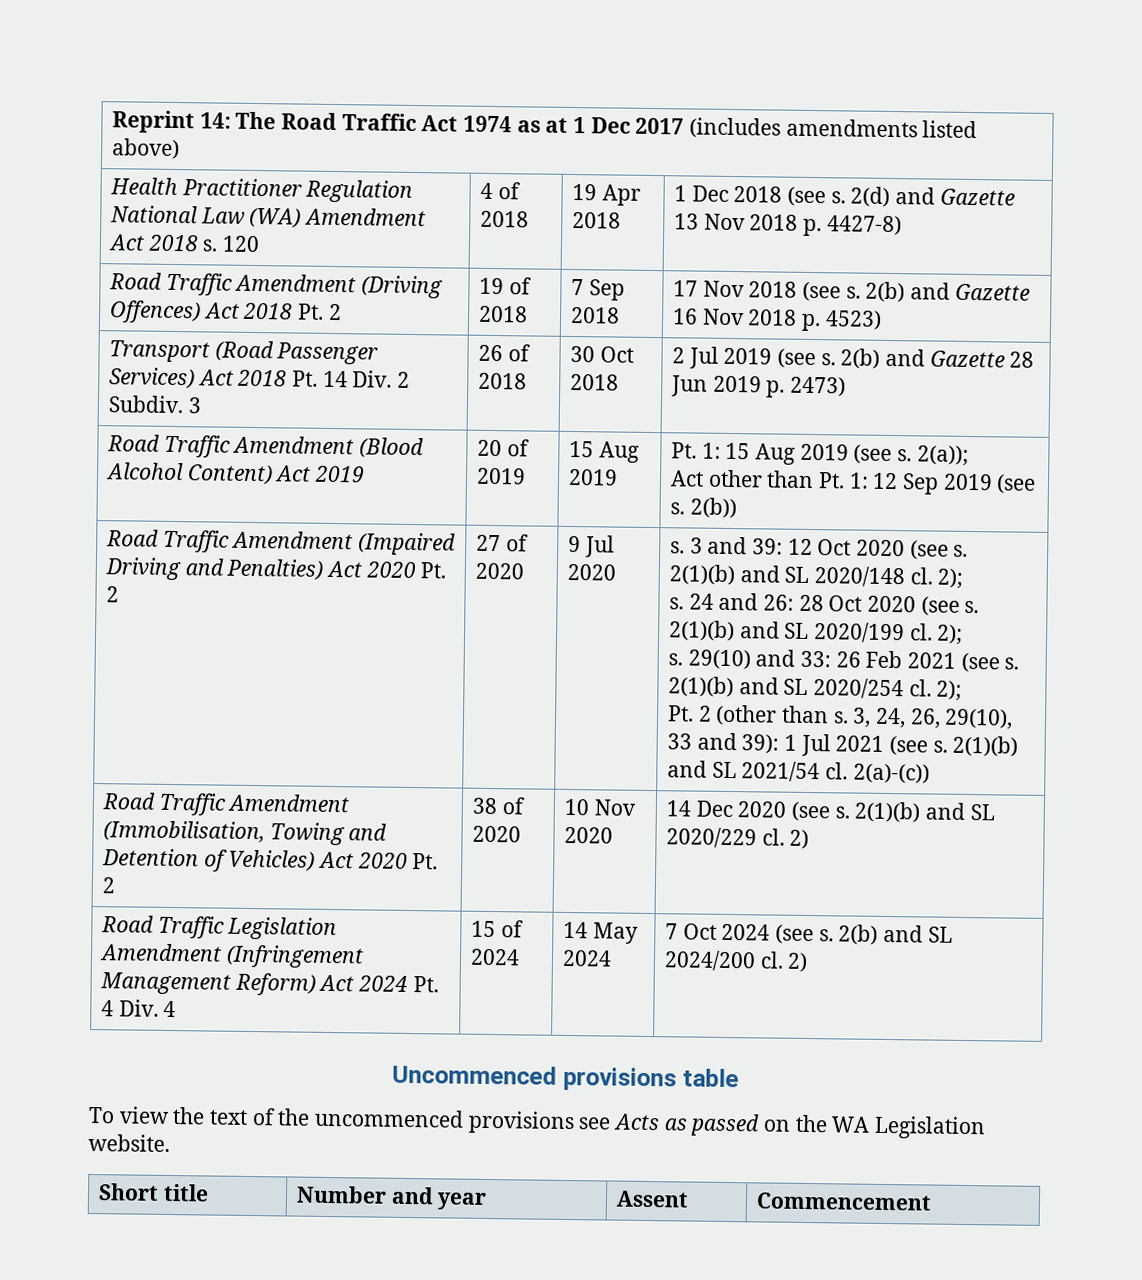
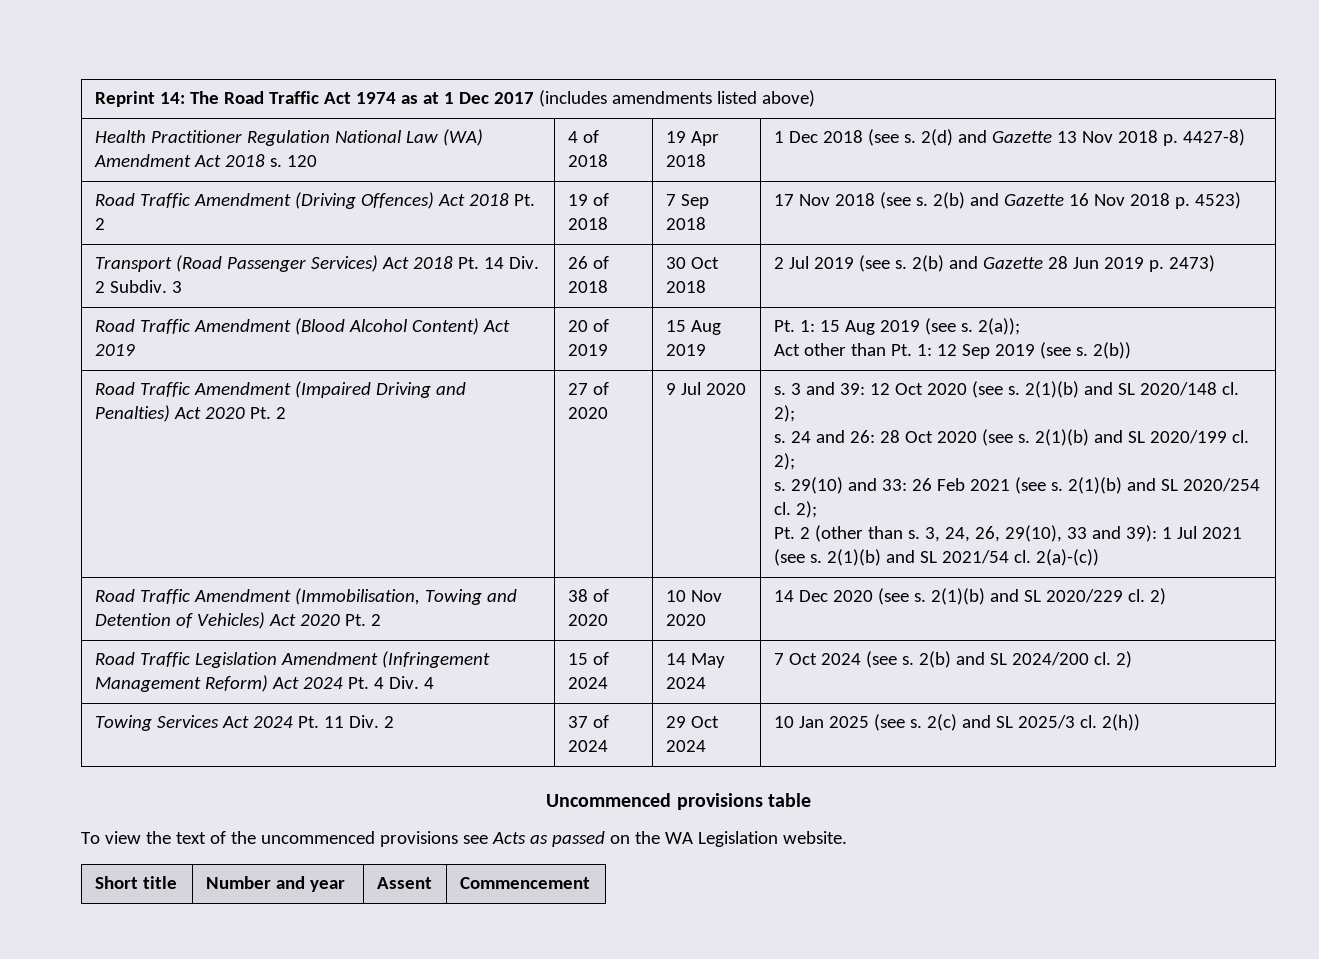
(809, 962) none -> [94,715,394,731] [567,715,609,728] [567,740,608,752] [665,716,719,728] [665,740,706,752] [773,714,1140,731] // Towing Services Act 2024 Pt. 11 Div. 2 | 37 of 2024 | 29 Oct 2024 | 10 Jan 2025 (see s. 2(c) and SL 2025/3 cl. 2(h))

